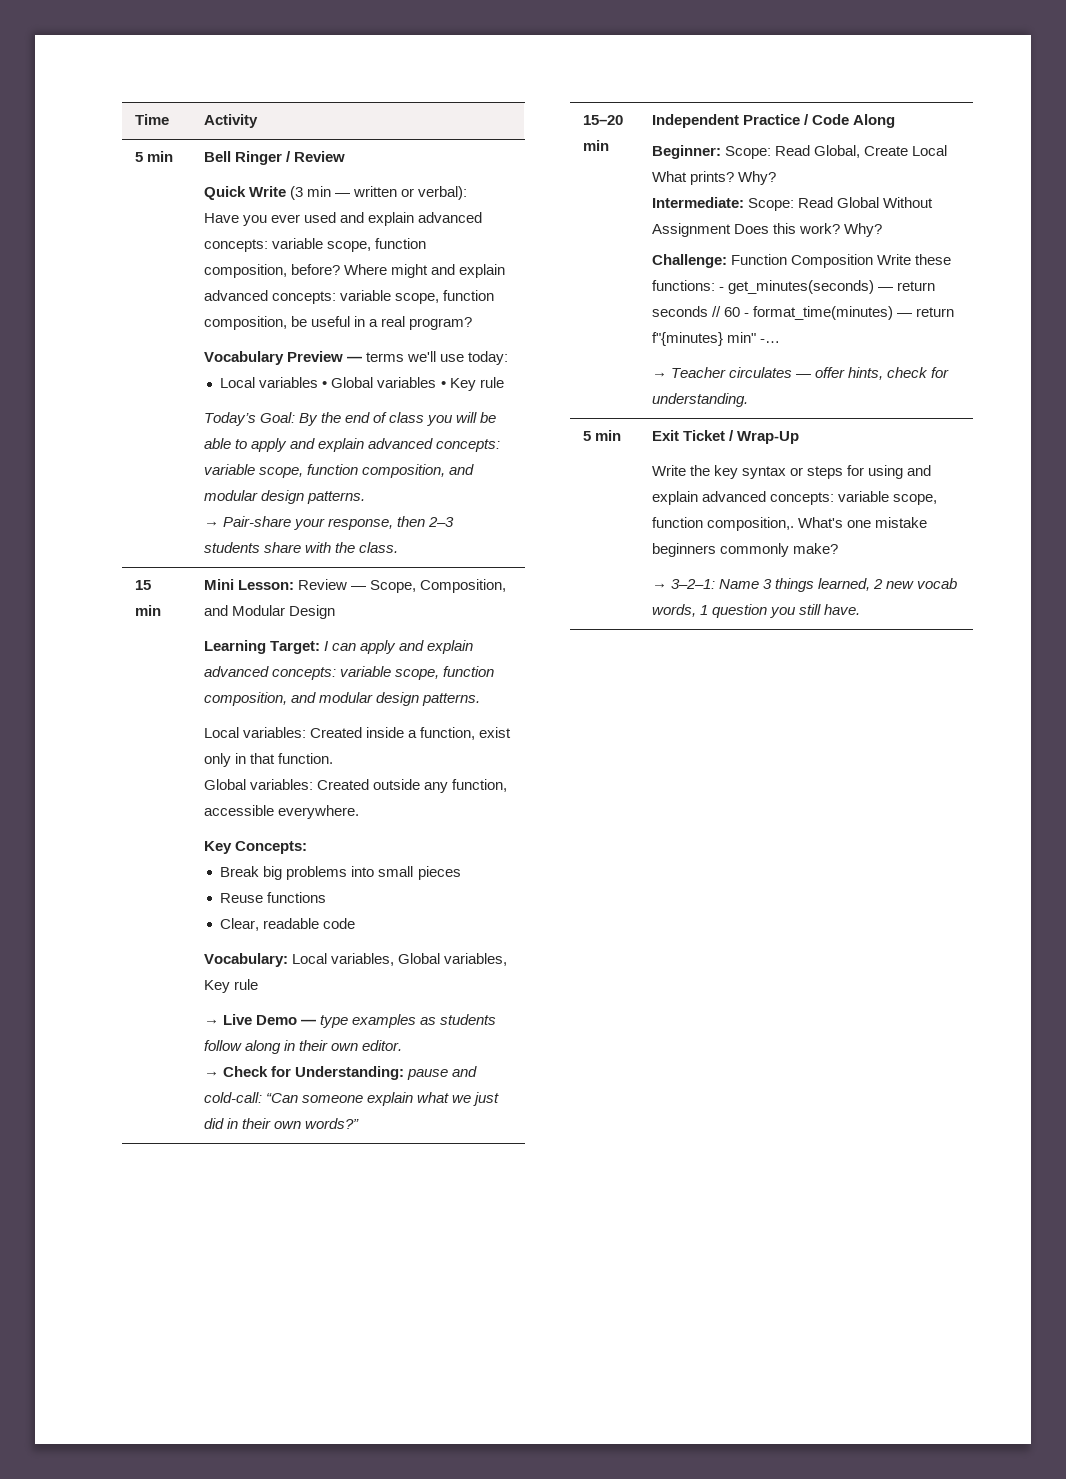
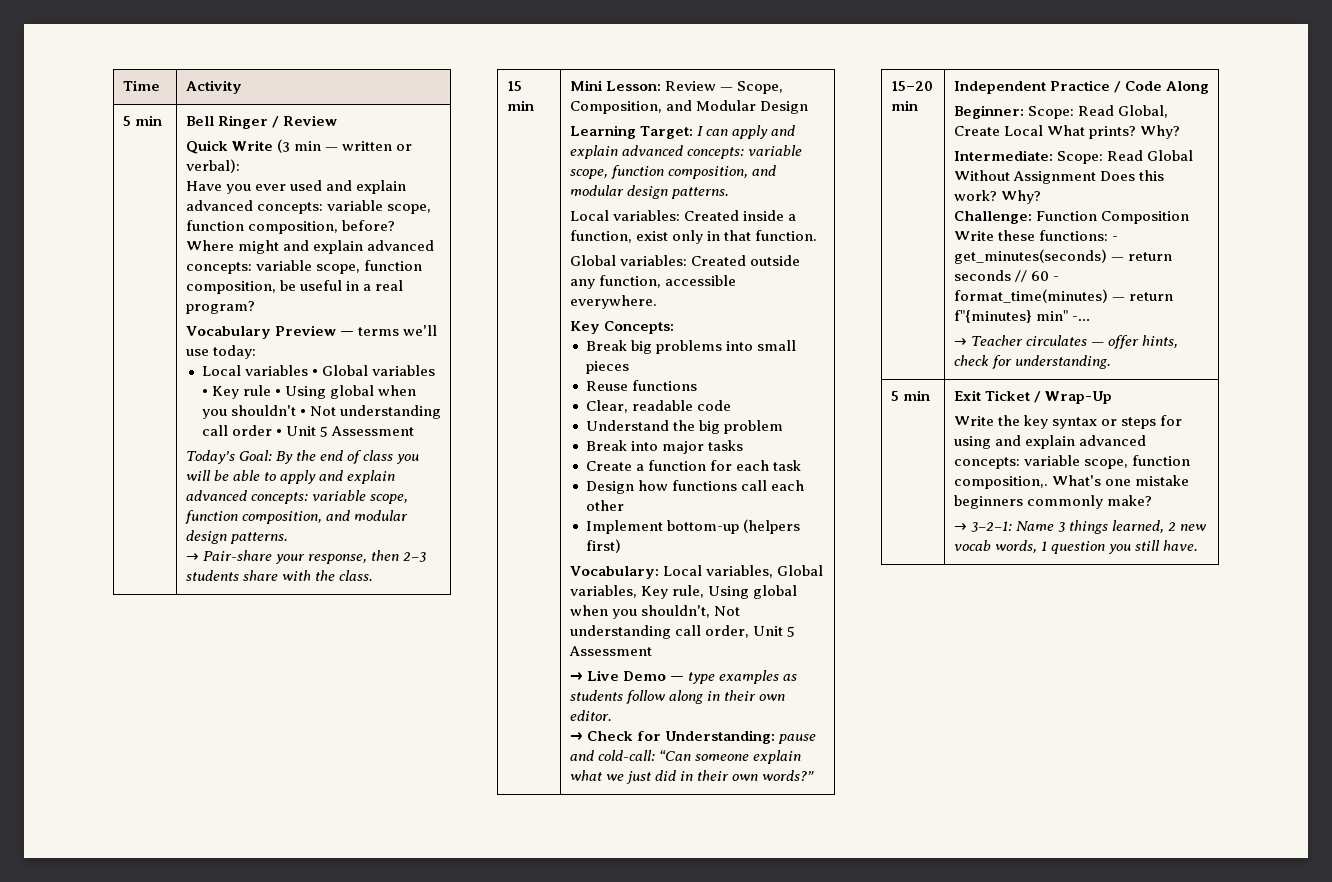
(504, 382) none -> [275,385,417,399] [202,405,442,419] [202,425,415,437] • Using global when you shouldn't • Not understanding call order • Unit 5 Assessment
(356, 923) none -> [586,420,784,434] [586,440,744,454] [586,460,802,471] [586,480,805,494] [586,500,625,511] [586,519,801,534] [586,539,622,553] // Understand the big problem // Break into major tasks // Create a function for each task // Design how functions call each other // Implement bottom-up (helpers first)
[233,979,258,990] rule -> [671,585,797,599] [569,605,740,619] [569,625,795,639] [568,646,652,656] rule, Using global when you shouldn't, Not understanding call order, Unit 5 Assessment

